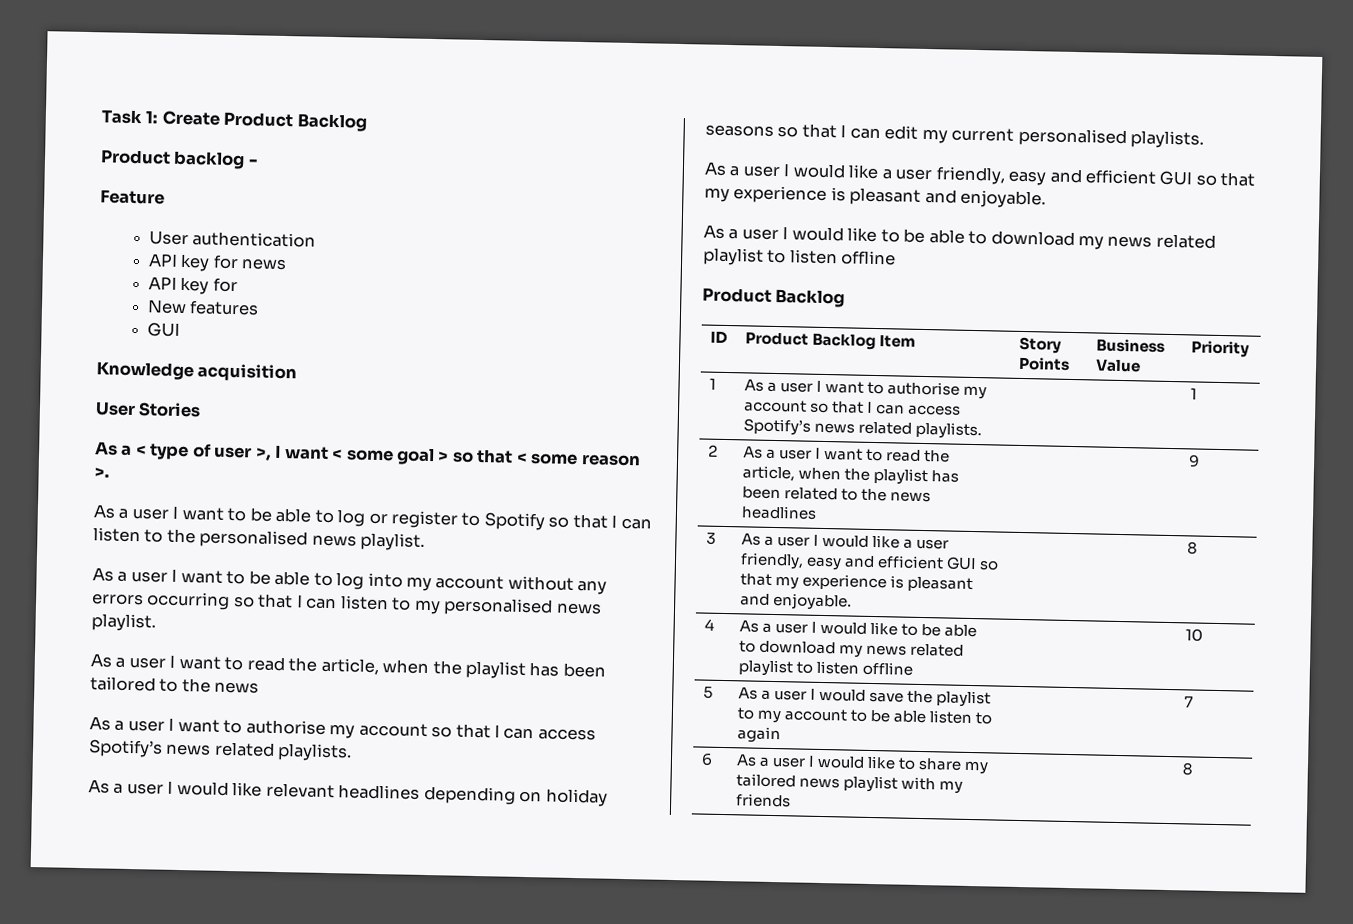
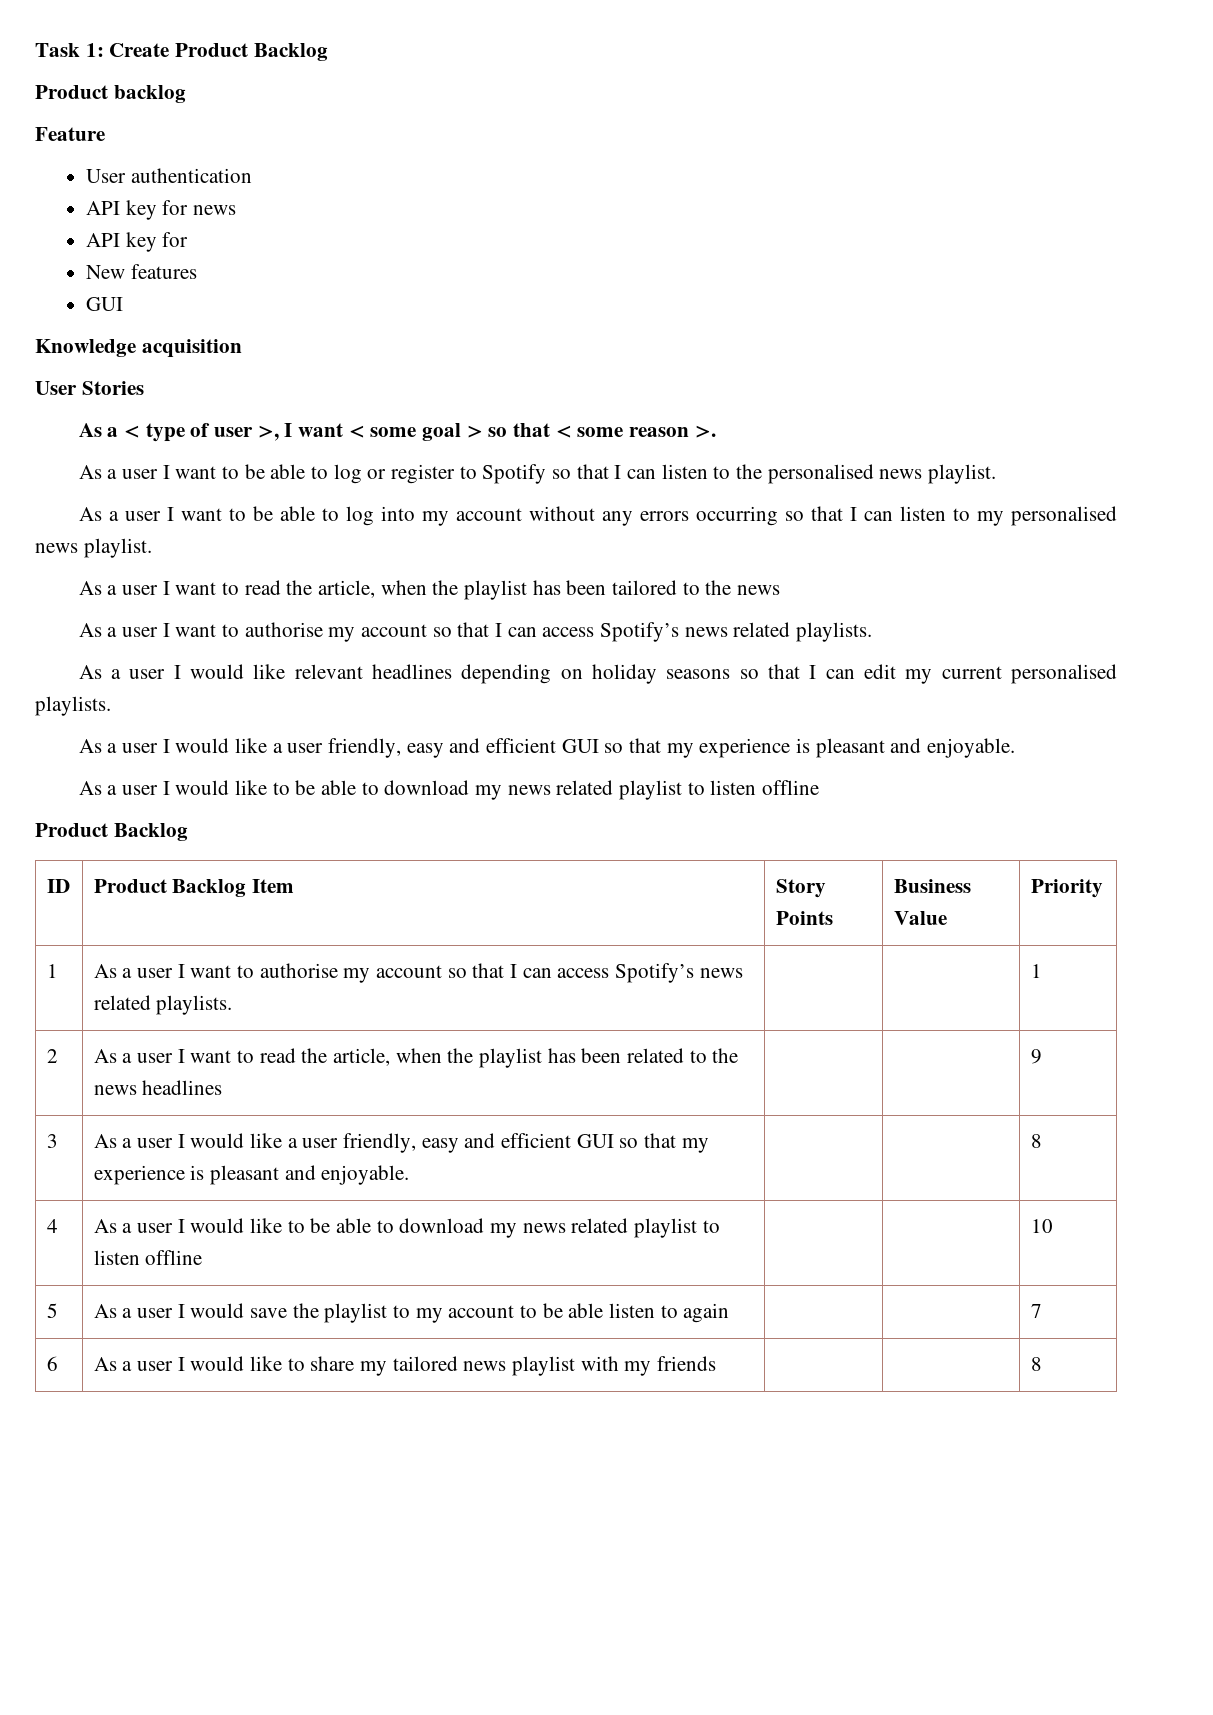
[247,159,258,166] - -> (186, 94) none

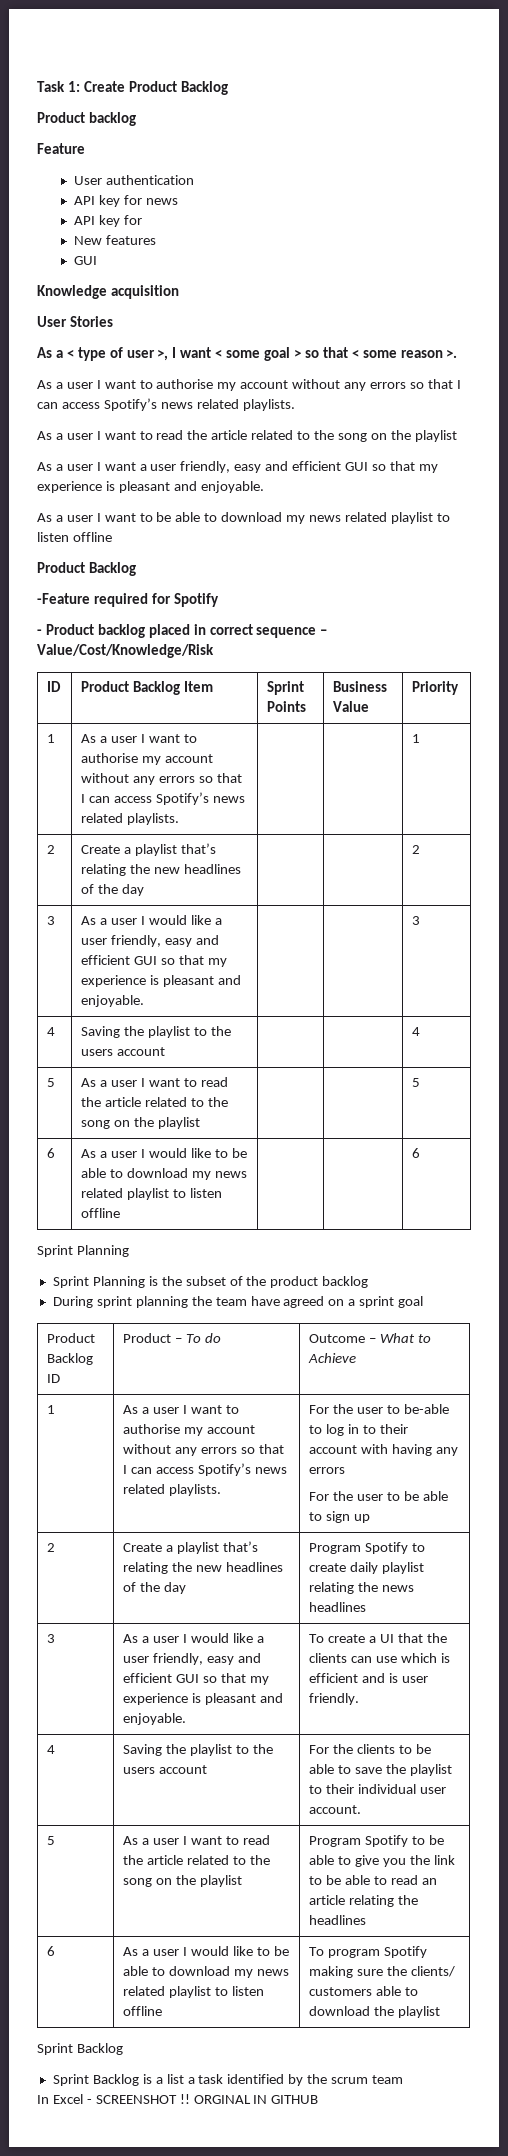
[244,464,996,484] [78,506,1117,526] [35,538,152,558] [78,580,780,600] [78,622,427,642] be able to log or register to Spotify so that I can listen to the personalised news playlist. // As a user I want to be able to log into my account without any errors occurring so that I can listen to my personalised news playlist. // As a user I want to read the article, when the playlist has been tailored to the news // As a user I want to authorise my account -> [156,379,407,391] authorise my account without any errors
[189,664,1118,684] [35,696,111,716] [78,738,267,753] would like relevant headlines depending on holiday seasons so that I can edit my current personalised playlists. // As a user I would like -> [104,430,457,442] [37,462,136,471] want to read the article related to the song on the playlist // As a user I want
[175,780,267,795] would like -> [104,513,136,522] want
(188, 832) none -> [37,593,219,607] [37,624,328,638] [37,644,214,658] // -Feature required for Spotify // - Product backlog placed in correct sequence – Value/Cost/Knowledge/Risk
[775,879,826,898] Story -> [267,681,305,695] Sprint
(442, 971) none -> [81,773,196,785] without any errors
[93,1048,739,1068] [93,1080,223,1095] [1030,1049,1042,1064] As a user I want to read the article, when the playlist has been related to the news headlines | | | 9 -> [81,843,217,856] [81,864,242,876] [81,884,145,896] [412,845,421,854] Create a playlist that’s relating the new headlines of the day | | | 2
[1030,1134,1042,1148] [46,1219,58,1233] 8 // 4 -> [412,916,421,925] [47,1027,56,1036] [81,1026,232,1038] [81,1047,166,1056] [412,1027,421,1036] [47,1078,56,1087] [81,1077,228,1087] [81,1097,229,1107] [81,1117,201,1129] [412,1078,421,1087] [47,1148,56,1158] 3 // 4 | Saving the playlist to the users account | | | 4 // 5 | As a user I want to read the article related to the song on the playlist | | | 5 // 6
[1030,1219,1053,1233] [46,1303,58,1318] [93,1303,730,1323] [1030,1304,1042,1318] [46,1356,58,1371] [93,1356,716,1376] [1030,1357,1042,1371] 10 // 5 | As a user I would save the playlist to my account to be able listen to again | | | 7 // 6 | As a user I would like to share my tailored news playlist with my friends | | | 8 -> [412,1148,421,1158] [37,1245,129,1257] [52,1276,369,1288] [52,1296,424,1308] [47,1333,96,1343] [47,1353,94,1365] [47,1374,61,1383] [123,1333,222,1343] [309,1333,432,1343] [308,1353,357,1363] [47,1405,56,1414] [123,1405,239,1414] [123,1424,256,1436] [123,1444,285,1456] [123,1463,288,1476] [123,1484,222,1496] [309,1404,450,1414] [309,1424,409,1436] [309,1444,459,1456] [309,1467,346,1474] [309,1491,448,1501] [309,1511,371,1523] [47,1543,56,1552] [123,1541,259,1554] [123,1562,284,1574] [123,1582,187,1594] [309,1542,426,1554] [309,1562,425,1574] [309,1582,415,1594] [309,1602,367,1612] [47,1634,56,1643] [123,1633,264,1643] [123,1653,262,1665] [123,1673,270,1685] [123,1693,284,1705] [123,1713,187,1725] [309,1633,447,1643] [309,1653,451,1663] [309,1673,429,1683] [309,1693,360,1705] [47,1745,56,1754] [123,1744,274,1756] [123,1765,208,1774] [309,1744,432,1754] [309,1764,453,1776] [309,1784,447,1794] [309,1805,362,1814] [47,1836,56,1845] [123,1835,270,1845] [123,1855,271,1865] [123,1875,243,1887] [309,1835,445,1847] [309,1855,455,1867] [309,1875,437,1885] [309,1895,419,1907] [309,1915,367,1925] [47,1946,56,1956] [123,1946,289,1956] [123,1966,290,1978] [123,1986,265,1998] [123,2006,163,2016] [309,1946,428,1958] [309,1966,456,1978] [309,1986,419,1996] [309,2006,441,2018] [37,2043,123,2055] [52,2074,404,2086] [37,2094,319,2104] 6 // Sprint Planning // Sprint Planning is the subset of the product backlog // During sprint planning the team have agreed on a sprint goal // Product Backlog ID | Product – To do | Outcome – What to Achieve // 1 | As a user I want to authorise my account without any errors so that I can access Spotify’s news related playlists. | For the user to be-able to log in to their account with having any errors // For the user to be able to sign up // 2 | Create a playlist that’s relating the new headlines of the day | Program Spotify to create daily playlist relating the news headlines // 3 | As a user I would like a user friendly, easy and efficient GUI so that my experience is pleasant and enjoyable. | To create a UI that the clients can use which is efficient and is user friendly. // 4 | Saving the playlist to the users account | For the clients to be able to save the playlist to their individual user account. // 5 | As a user I want to read the article related to the song on the playlist | Program Spotify to be able to give you the link to be able to read an article relating the headlines // 6 | As a user I would like to be able to download my news related playlist to listen offline | To program Spotify making sure the clients/ customers able to download the playlist // Sprint Backlog // Sprint Backlog is a list a task identified by the scrum team // In Excel - SCREENSHOT !! ORGINAL IN GITHUB

